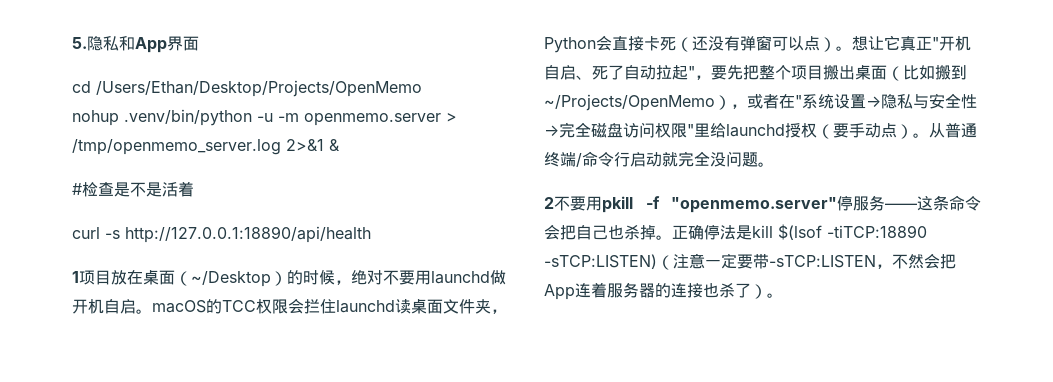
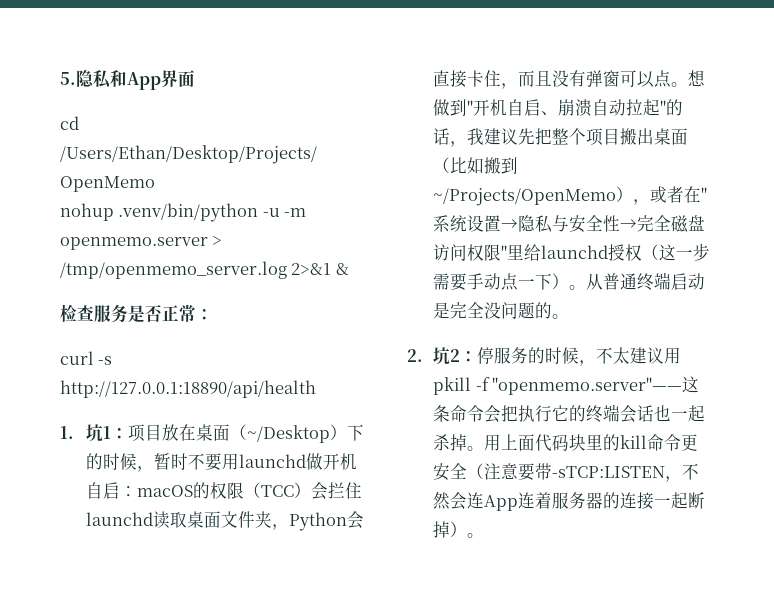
[72,181,194,197] #检查是不是活着 -> [60,304,213,323] 检查服务是否正常：
[72,271,79,283] 1 -> [60,424,129,442] 1.坑1：
[287,269,383,285] 的时候，绝对 -> [347,424,365,441] [86,453,189,472] 下的时候，暂时
[136,299,288,314] 。macOS的TCC权限 -> [120,482,312,499] ：macOS的权限（TCC）
(411, 306) none -> [170,511,188,528] 取
[660,36,708,52] 死（还 -> [484,70,553,89] 住，而且
[820,35,932,52] ）。想让它真正 -> [671,70,706,87] [433,99,468,116] 。想做到
[592,65,624,80] 死了 -> [558,99,593,117] 崩溃
[695,65,727,80] ，要 -> [666,99,684,116] [433,128,519,147] 的话，我建议
(833, 131) none -> [659,243,711,261] [433,273,451,290] 这一步需
(897, 130) none -> [518,273,553,290] 一下
[576,151,678,167] /命令行启动就 -> [671,273,706,290] [433,302,451,319] 启动是
(758, 159) none -> [535,302,553,319] 的
[544,195,981,213] [544,224,927,240] [544,253,737,270] 2不要用pkill -f "openmemo.server"停服务——这条命令会把自己也杀掉。正确停法是kill $(lsof -tiTCP:18890 -sTCP:LISTEN)（注意一定 -> [407,347,682,366] [433,376,700,395] [433,404,706,423] [433,434,699,452] [433,463,519,481] 2.坑2：停服务的时候，不太建议用pkill -f "openmemo.server"——这条命令会把执行它的终端会话也一起杀掉。用上面代码块里的kill命令更安全（注意
[940,254,956,269] 把 -> [467,492,485,509] 连
[703,282,751,298] 也杀了 -> [654,492,706,509] [433,521,451,538] 一起断掉

